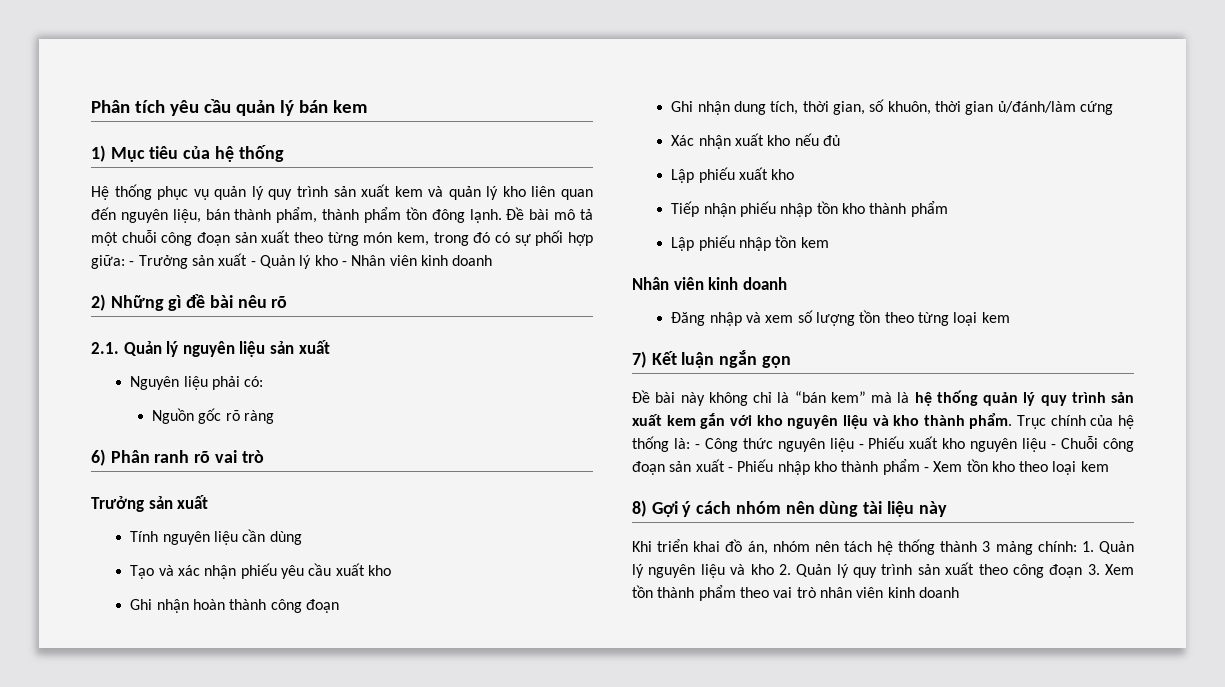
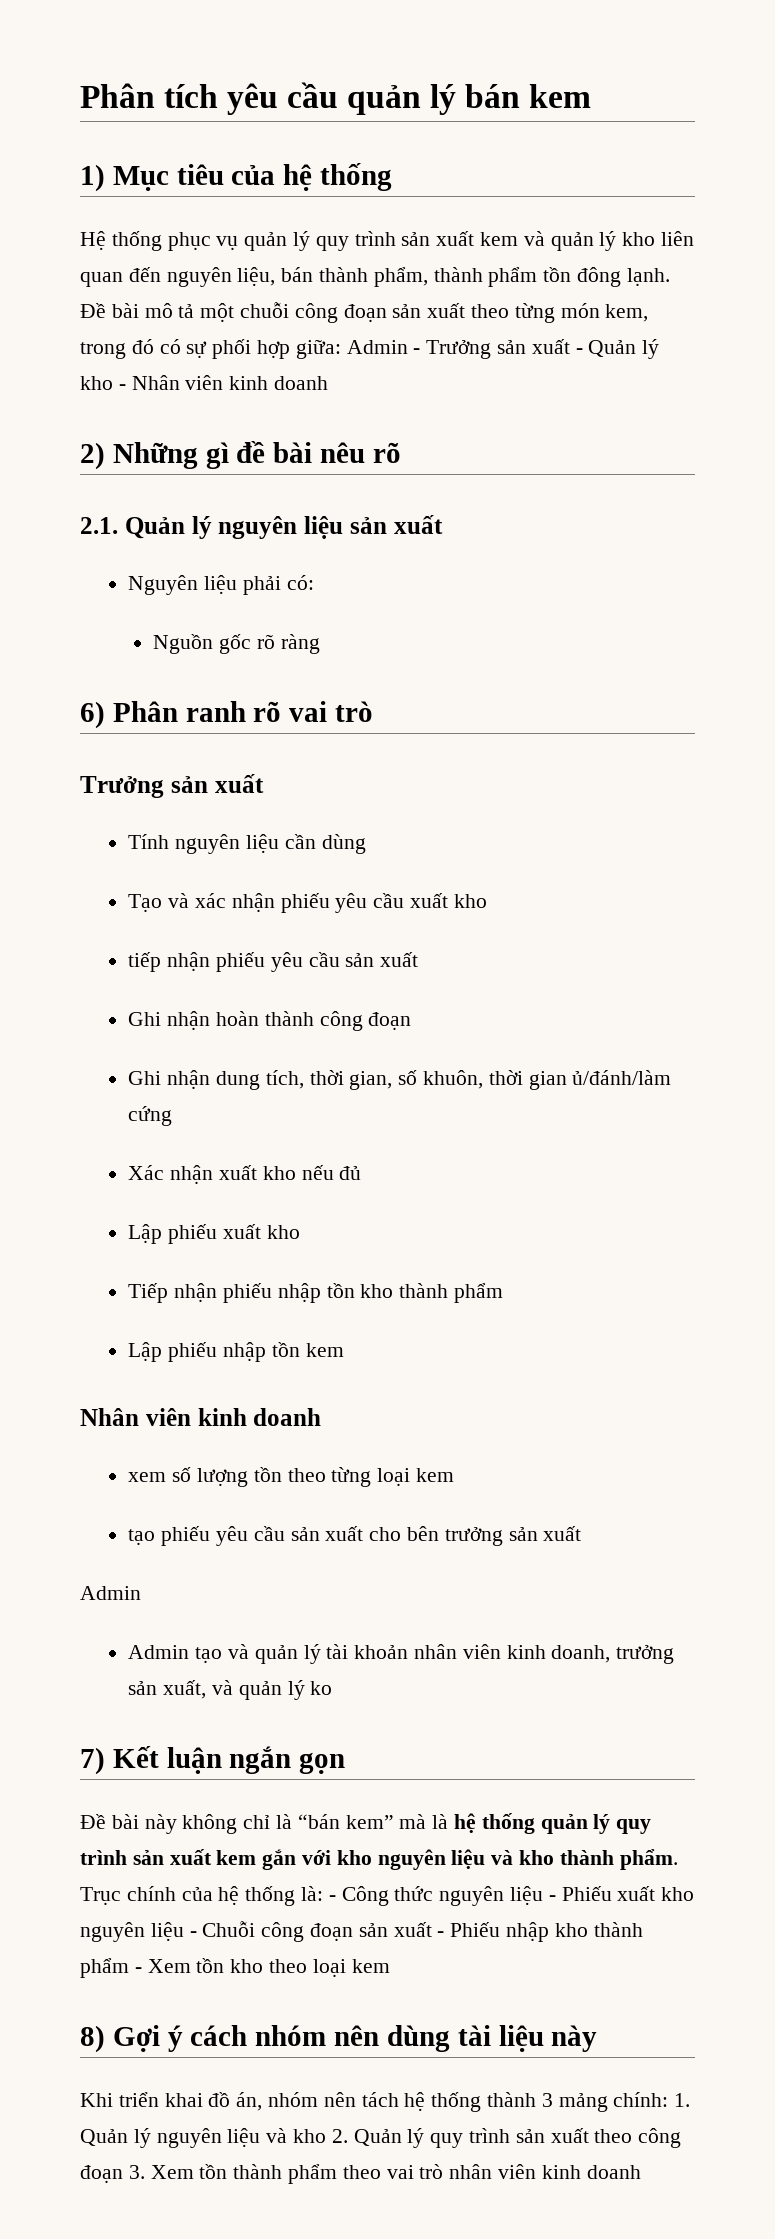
(125, 262) none -> [346,340,408,354] Admin
(391, 570) none -> [128,952,419,972] // tiếp nhận phiếu yêu cầu sản xuất
[671,312,761,326] Đăng nhập và -> (322, 1417) none
(1010, 317) none -> [128,1526,582,1546] [80,1586,141,1600] [128,1644,675,1664] [128,1680,333,1700] // tạo phiếu yêu cầu sản xuất cho bên trưởng sản xuất // Admin // Admin tạo và quản lý tài khoản nhân viên kinh doanh, trưởng sản xuất, và quản lý ko

